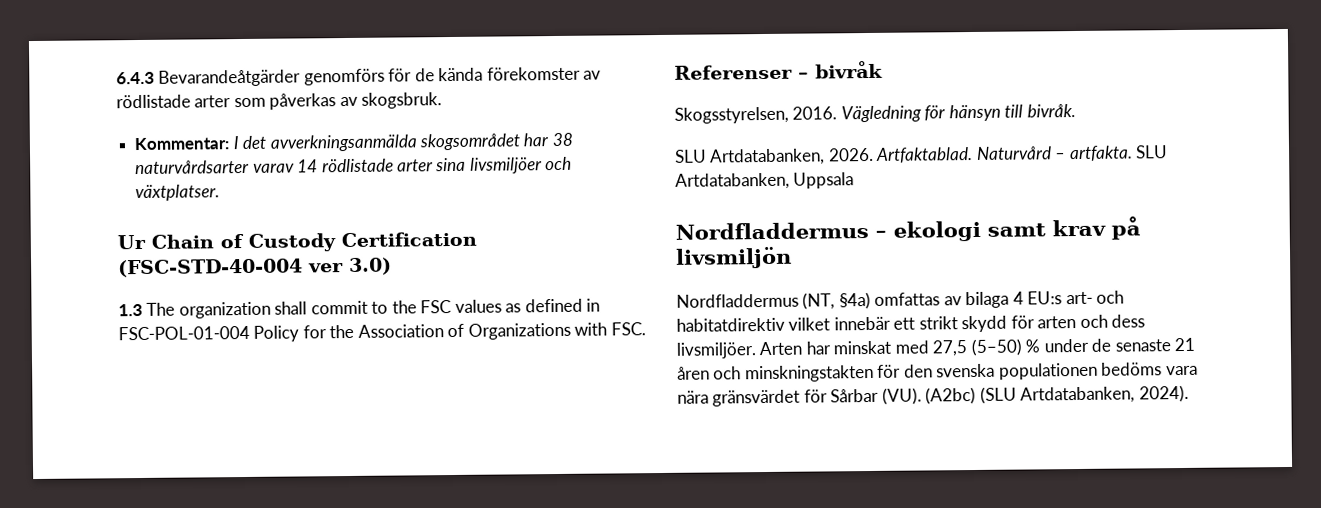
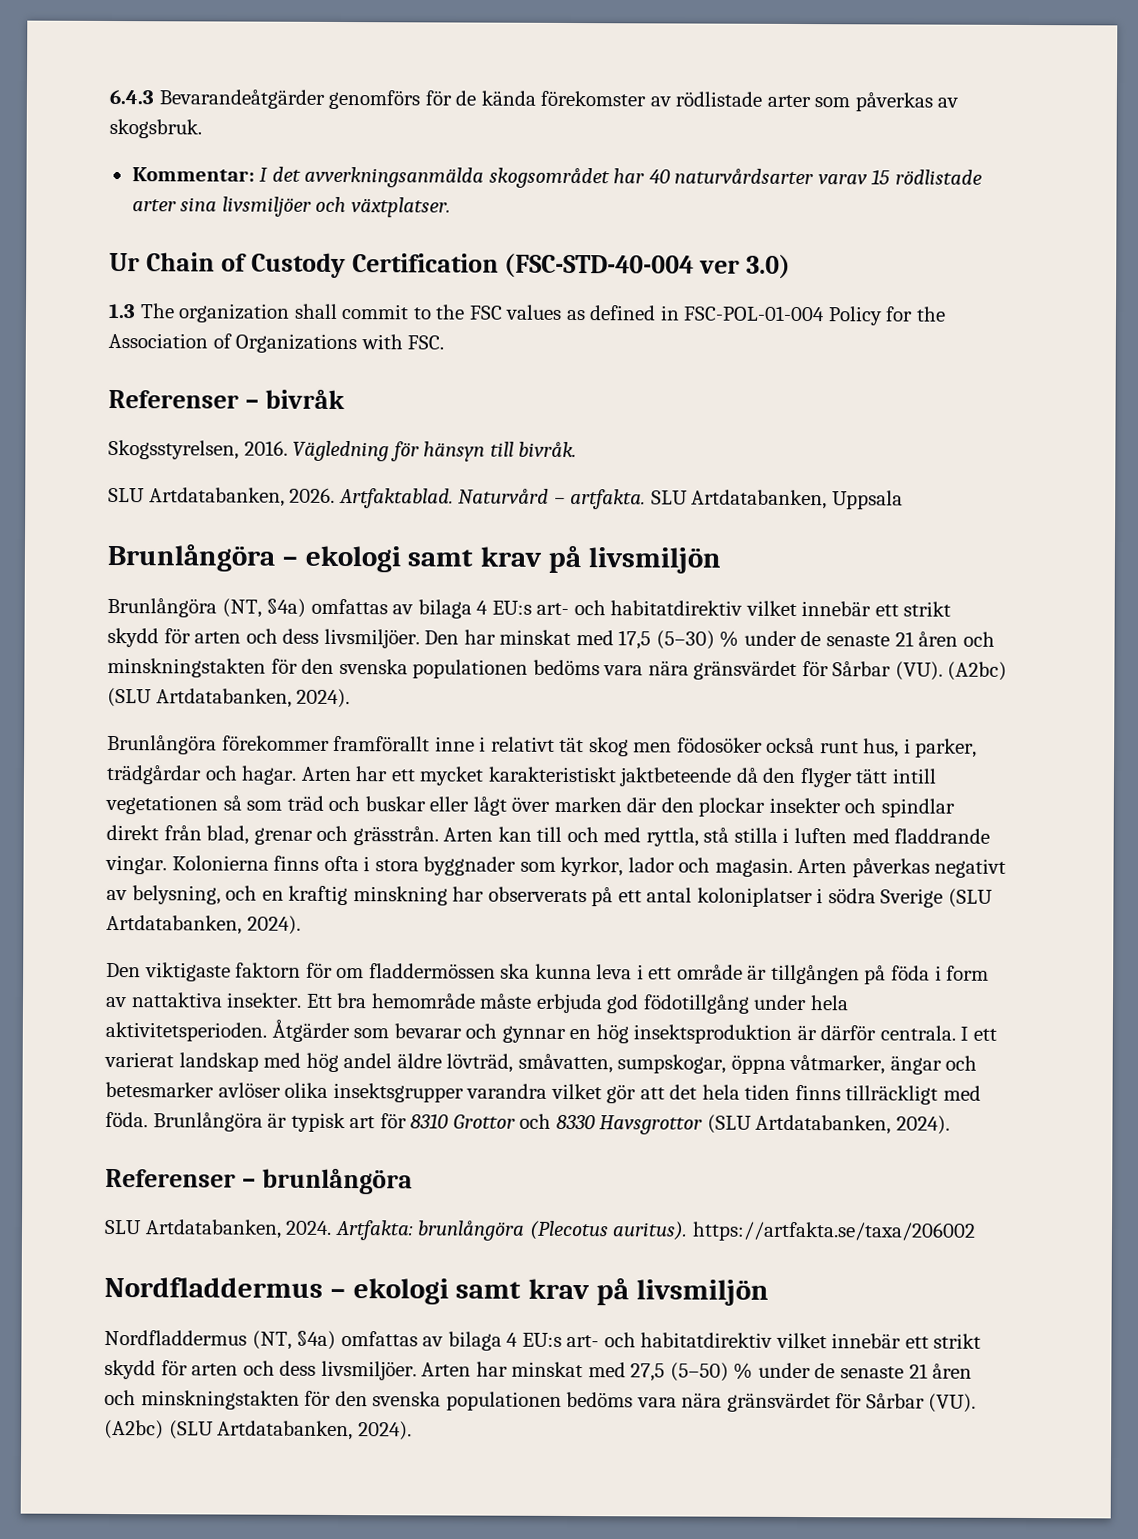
[551,132,573,147] 38 -> [648,169,671,184] 40
[297,159,319,173] 14 -> [871,169,891,185] 15
(855, 180) none -> [107,543,721,574] [107,597,952,619] [107,627,995,650] [107,657,1008,681] [107,687,351,709] [107,734,978,758] [106,764,937,788] [105,794,956,818] [106,824,991,847] [105,854,1007,878] [106,885,994,908] [106,914,301,935] [106,962,990,985] [105,992,849,1014] [105,1019,997,1044] [104,1051,978,1075] [105,1081,981,1105] [105,1111,950,1135] [105,1167,413,1195] [104,1219,976,1242] // Brunlångöra – ekologi samt krav på livsmiljön // Brunlångöra (NT, §4a) omfattas av bilaga 4 EU:s art- och habitatdirektiv vilket innebär ett strikt skydd för arten och dess livsmiljöer. Den har minskat med 17,5 (5–30) % under de senaste 21 åren och minskningstakten för den svenska populationen bedöms vara nära gränsvärdet för Sårbar (VU). (A2bc) (SLU Artdatabanken, 2024). // Brunlångöra förekommer framförallt inne i relativt tät skog men födosöker också runt hus, i parker, trädgårdar och hagar. Arten har ett mycket karakteristiskt jaktbeteende då den flyger tätt intill vegetationen så som träd och buskar eller lågt över marken där den plockar insekter och spindlar direkt från blad, grenar och grässtrån. Arten kan till och med ryttla, stå stilla i luften med fladdrande vingar. Kolonierna finns ofta i stora byggnader som kyrkor, lador och magasin. Arten påverkas negativt av belysning, och en kraftig minskning har observerats på ett antal koloniplatser i södra Sverige (SLU Artdatabanken, 2024). // Den viktigaste faktorn för om fladdermössen ska kunna leva i ett område är tillgången på föda i form av nattaktiva insekter. Ett bra hemområde måste erbjuda god födotillgång under hela aktivitetsperioden. Åtgärder som bevarar och gynnar en hög insektsproduktion är därför centrala. I ett varierat landskap med hög andel äldre lövträd, småvatten, sumpskogar, öppna våtmarker, ängar och betesmarker avlöser olika insektsgrupper varandra vilket gör att det hela tiden finns tillräckligt med föda. Brunlångöra är typisk art för 8310 Grottor och 8330 Havsgrottor (SLU Artdatabanken, 2024). // Referenser – brunlångöra // SLU Artdatabanken, 2024. Artfakta: brunlångöra (Plecotus auritus). https://artfakta.se/taxa/206002

